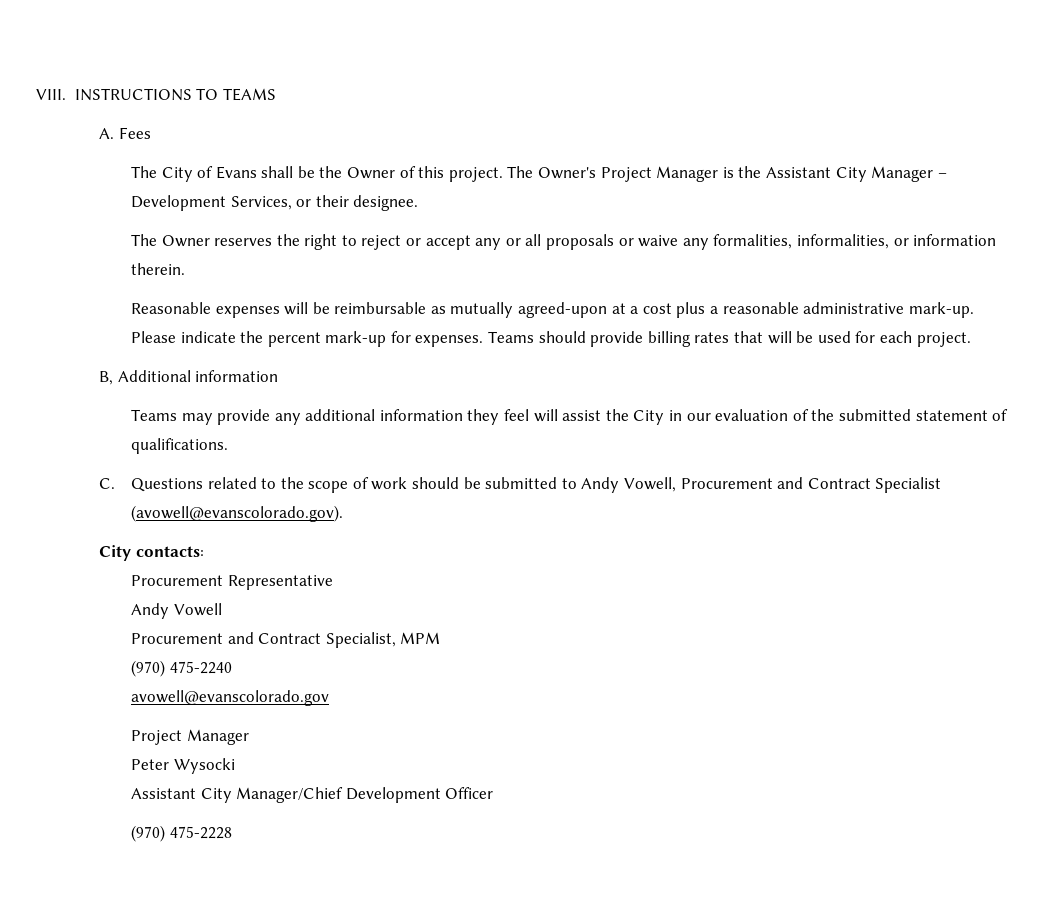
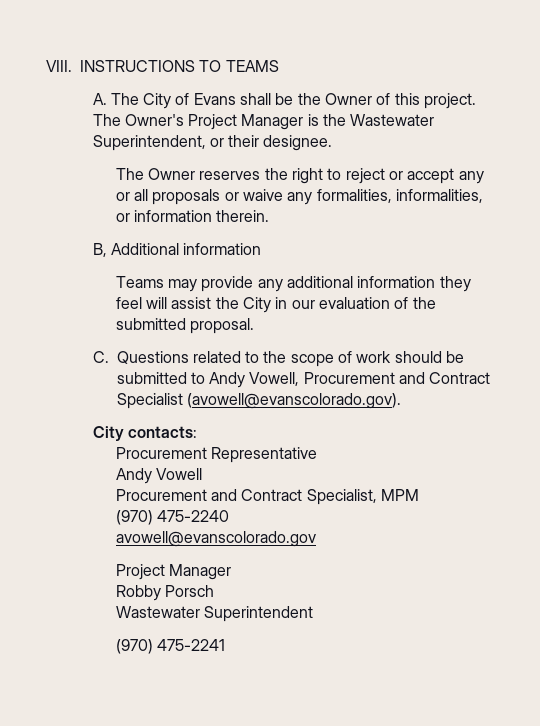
[118,127,151,139] Fees // -> (107, 99) none
[765,166,947,182] [130,195,292,211] Assistant City Manager – Development Services, -> [350,114,435,126] [92,135,206,151] Wastewater Superintendent,
[130,302,974,318] [130,331,971,347] // Reasonable expenses will be reimbursable as mutually agreed-upon at a cost plus a reasonable administrative mark-up. Please indicate the percent mark-up for expenses. Teams should provide billing rates that will be used for each project. -> (270, 216) none
[915,409,1009,421] [130,438,228,454] statement of qualifications. -> [190,318,255,334] proposal.
[130,758,235,774] [130,787,494,803] [130,825,232,842] Peter Wysocki // Assistant City Manager/Chief Development Officer // (970) 475-2228 -> [115,585,215,601] [115,606,314,622] [115,639,226,654] Robby Porsch // Wastewater Superintendent // (970) 475-2241

